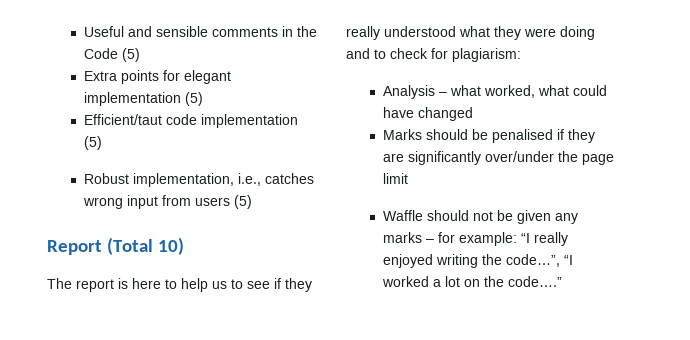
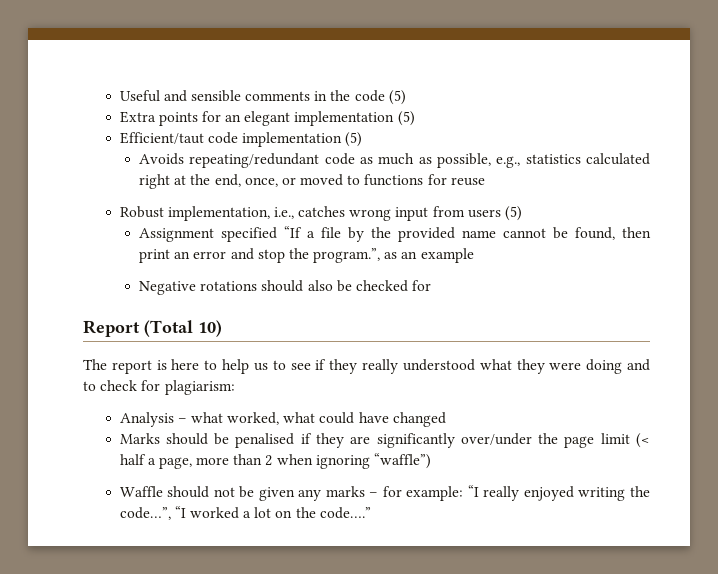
[83,48,118,59] Code -> [354,90,385,102] code
(180, 75) none -> [225,114,242,122] an
(102, 143) none -> [138,153,650,168] [138,174,485,189] // Avoids repeating/redundant code as much as possible, e.g., statistics calculated right at the end, once, or moved to functions for reuse
(252, 202) none -> [138,226,651,242] [138,248,474,263] [138,280,432,295] // Assignment specified “If a file by the provided name cannot be found, then print an error and stop the program.”, as an example // Negative rotations should also be checked for
(408, 178) none -> [636,433,651,448] [119,453,432,469] (< half a page, more than 2 when ignoring “waffle”)

